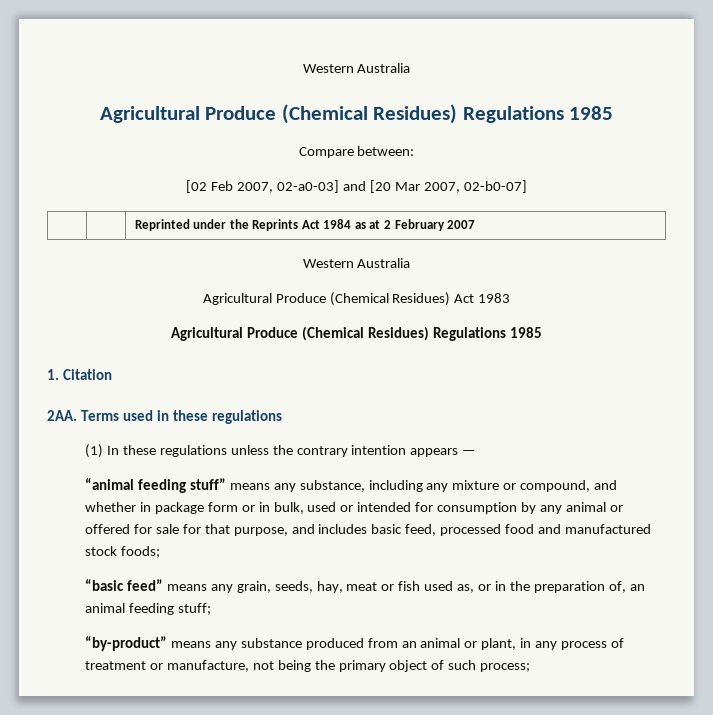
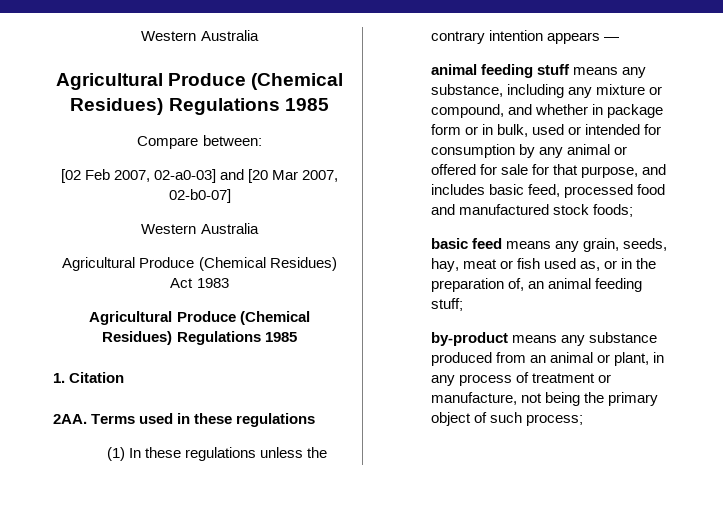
[134,219,476,231] // | | Reprinted under the Reprints Act 1984 as at 2 February 2007 -> (231, 196) none
[85,478,226,493] “animal feeding stuff” -> [430,64,571,78] animal feeding stuff
[85,579,163,591] “basic feed” -> [430,238,503,249] basic feed
[85,636,168,651] “by-product” -> [430,332,508,346] by-product

